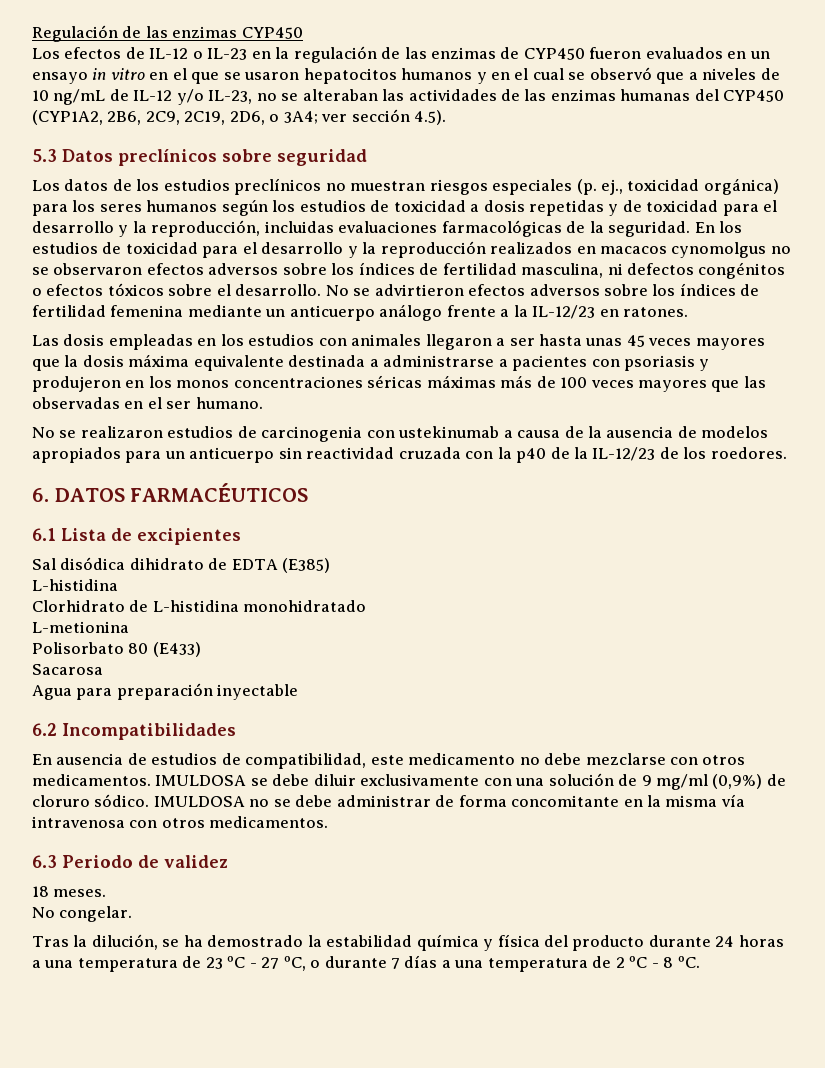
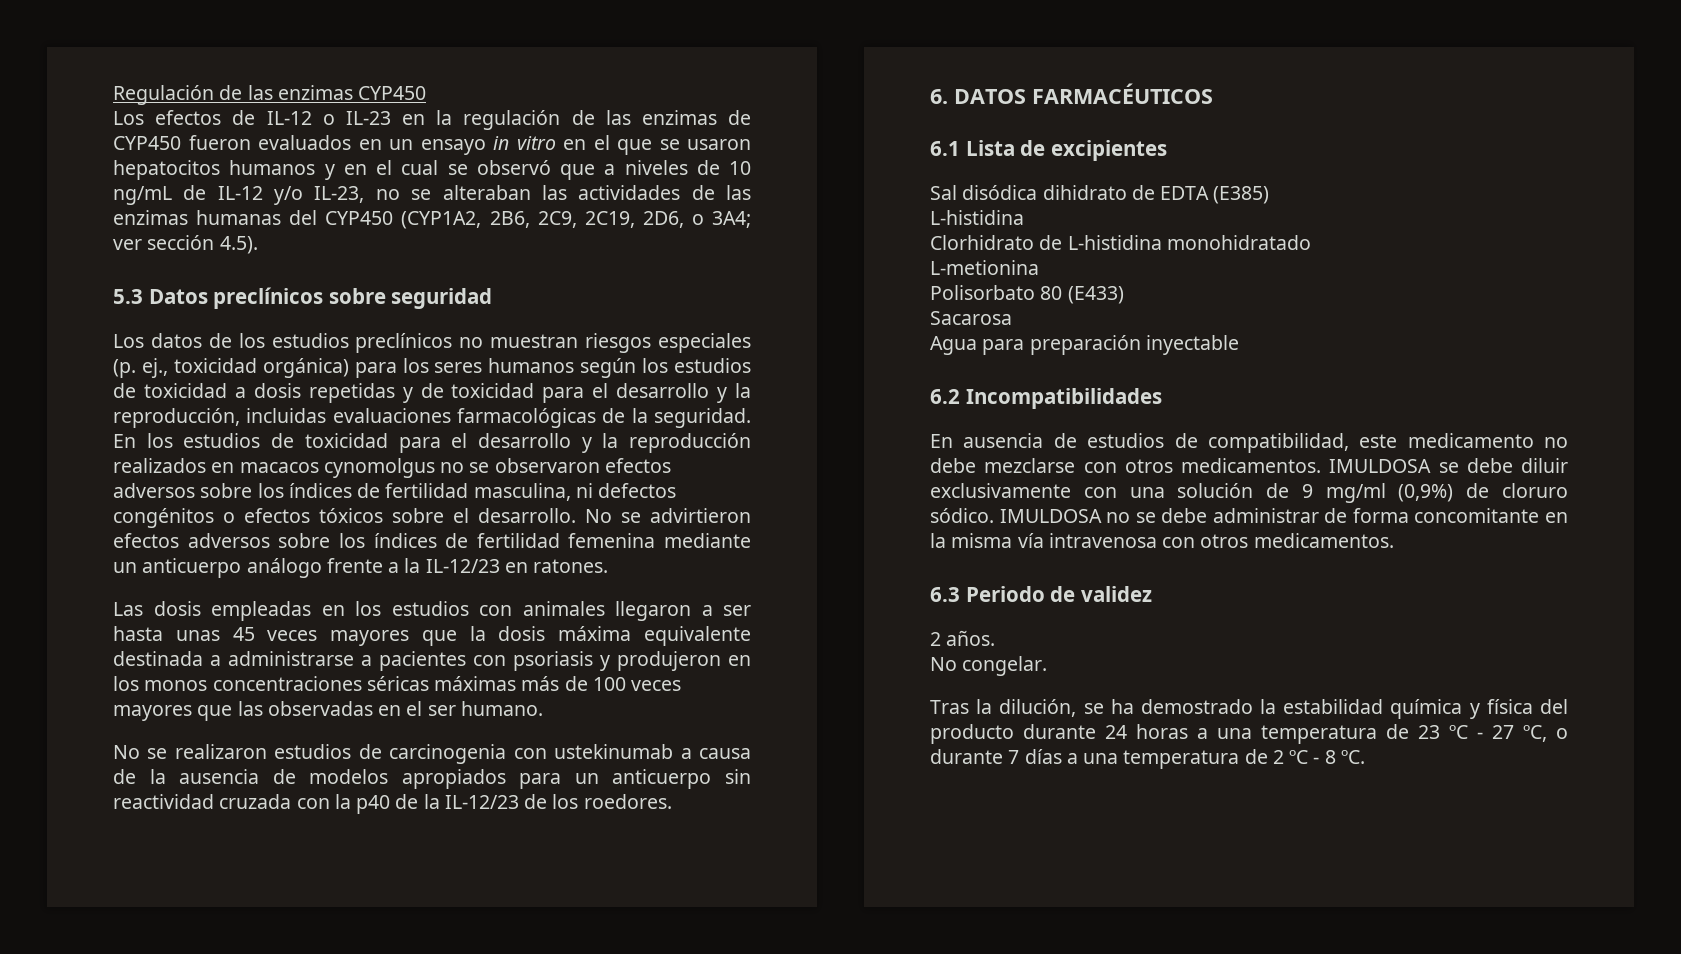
[32,886,107,897] 18 meses. -> [930,630,996,646] 2 años.

